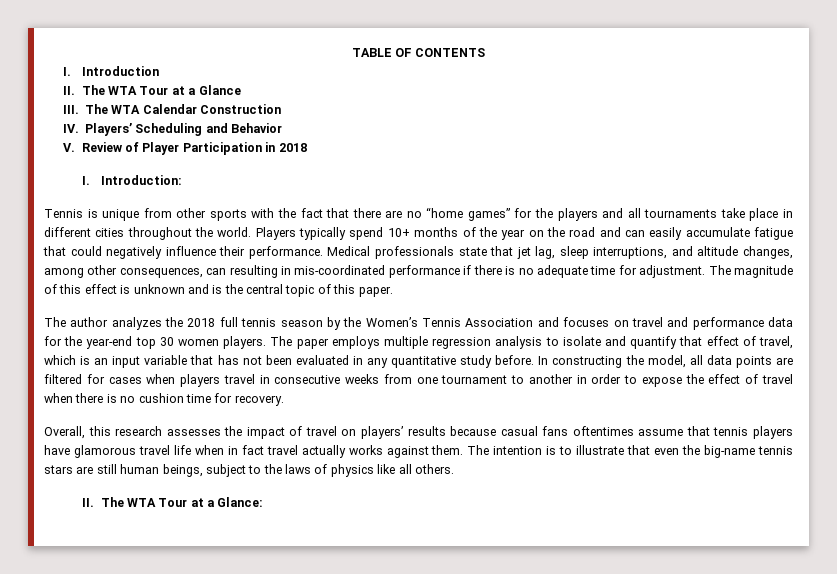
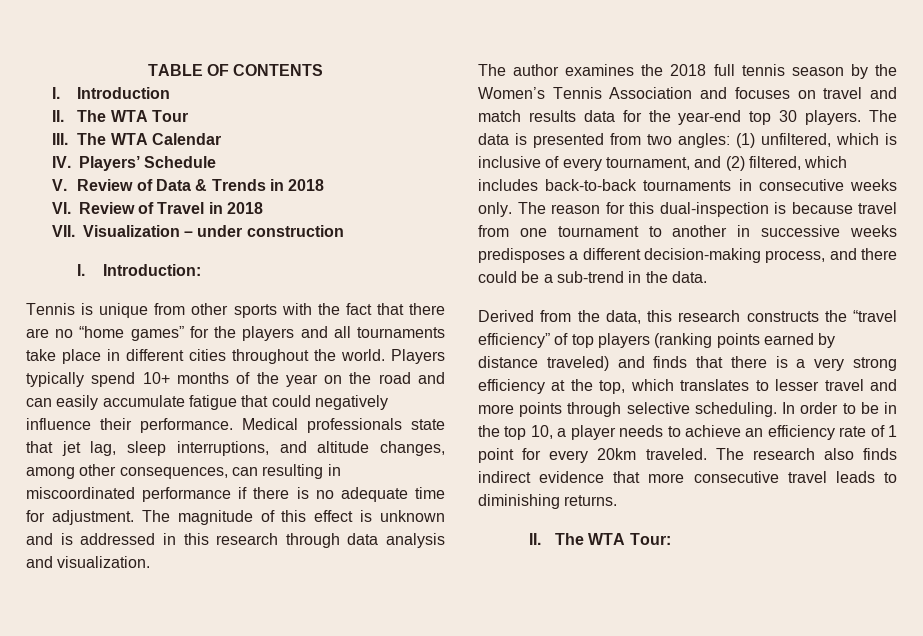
[171,85,241,95] at a Glance -> (189, 116) none
[200,104,282,114] Construction -> (222, 139) none
[135,123,283,136] Scheduling and Behavior -> [144,156,217,168] Schedule
[142,142,307,155] Player Participation in 2018 -> [156,179,325,191] [51,202,263,214] [51,225,344,237] Data & Trends in 2018 // VI. Review of Travel in 2018 // VII. Visualization – under construction
[294,265,386,275] mis-coordinated -> [26,487,135,499] miscoordinated
[224,284,393,297] the central topic of this paper. -> [80,533,445,548] [26,556,151,568] addressed in this research through data analysis and visualization.
[111,317,162,330] analyzes -> [565,64,635,76] examines
[692,317,764,330] performance -> [478,110,576,122] match results
[178,339,219,346] women -> (798, 116) none
[296,336,794,349] [44,355,793,368] [44,374,380,387] paper employs multiple regression analysis to isolate and quantify that effect of travel, which is an input variable that has not been evaluated in any quantitative study before. In constructing the model, all data points are filtered for cases when players travel in consecutive weeks -> [478,133,897,148] [478,156,848,171] [478,179,897,191] [478,202,897,217] data is presented from two angles: (1) unfiltered, which is inclusive of every tournament, and (2) filtered, which includes back-to-back tournaments in consecutive weeks only. The reason for this dual-inspection is because travel
[591,374,794,387] [44,393,284,406] [44,426,793,439] [44,445,794,458] [44,464,454,477] [81,497,264,507] order to expose the effect of travel when there is no cushion time for recovery. // Overall, this research assesses the impact of travel on players’ results because casual fans oftentimes assume that tennis players have glamorous travel life when in fact travel actually works against them. The intention is to illustrate that even the big-name tennis stars are still human beings, subject to the laws of physics like all others. // II. The WTA Tour at a Glance: -> [761,225,897,237] [478,248,897,263] [478,271,707,283] [478,310,897,324] [478,333,836,348] [478,356,897,371] [478,379,897,394] [478,402,897,417] [478,425,897,440] [478,448,897,463] [478,471,897,483] [478,494,618,509] [529,533,671,545] successive weeks predisposes a different decision-making process, and there could be a sub-trend in the data. // Derived from the data, this research constructs the “travel efficiency” of top players (ranking points earned by distance traveled) and finds that there is a very strong efficiency at the top, which translates to lesser travel and more points through selective scheduling. In order to be in the top 10, a player needs to achieve an efficiency rate of 1 point for every 20km traveled. The research also finds indirect evidence that more consecutive travel leads to diminishing returns. // II. The WTA Tour:

